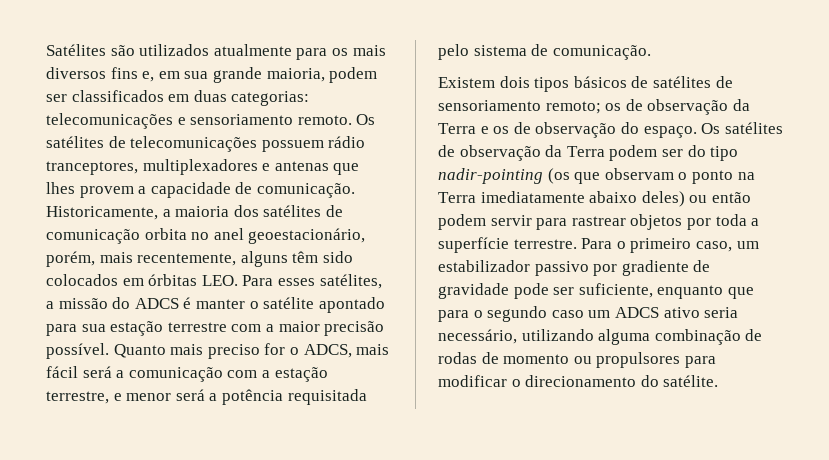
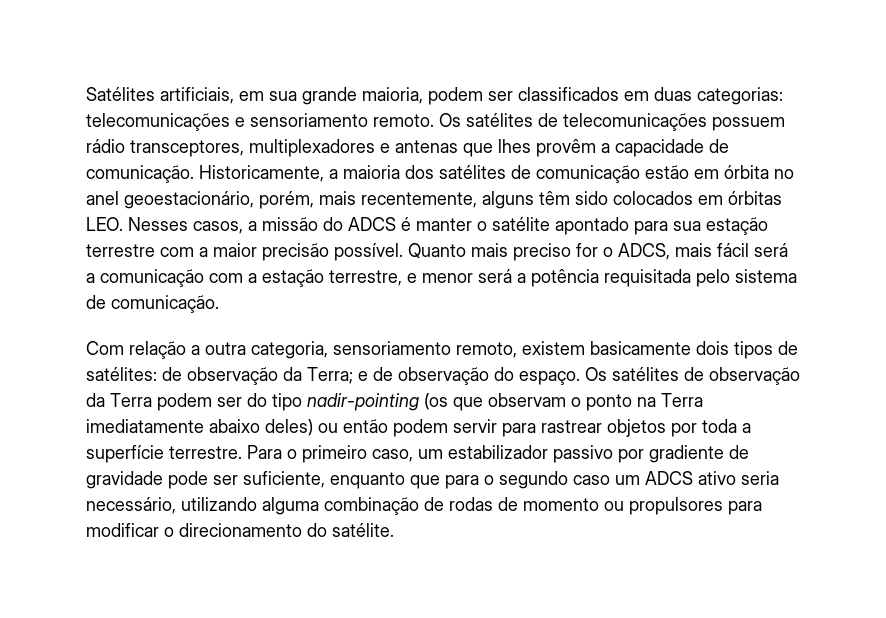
[110,44,386,60] [46,67,155,82] são utilizados atualmente para os mais diversos fins e, -> [160,87,234,104] artificiais,
[46,161,138,175] tranceptores, -> [130,140,244,157] transceptores,
[79,186,134,198] provem -> [536,139,596,157] provêm
[144,228,187,240] orbita -> [645,165,769,179] estão em órbita
[242,274,382,289] Para esses satélites, -> [128,217,243,234] Nesses casos,
[438,76,733,92] [438,99,750,115] [438,123,510,134] Existem dois tipos básicos de satélites de sensoriamento remoto; os de observação da Terra e os -> [86,341,798,359] [86,367,368,385] Com relação a outra categoria, sensoriamento remoto, existem basicamente dois tipos de satélites: de observação da Terra; e

